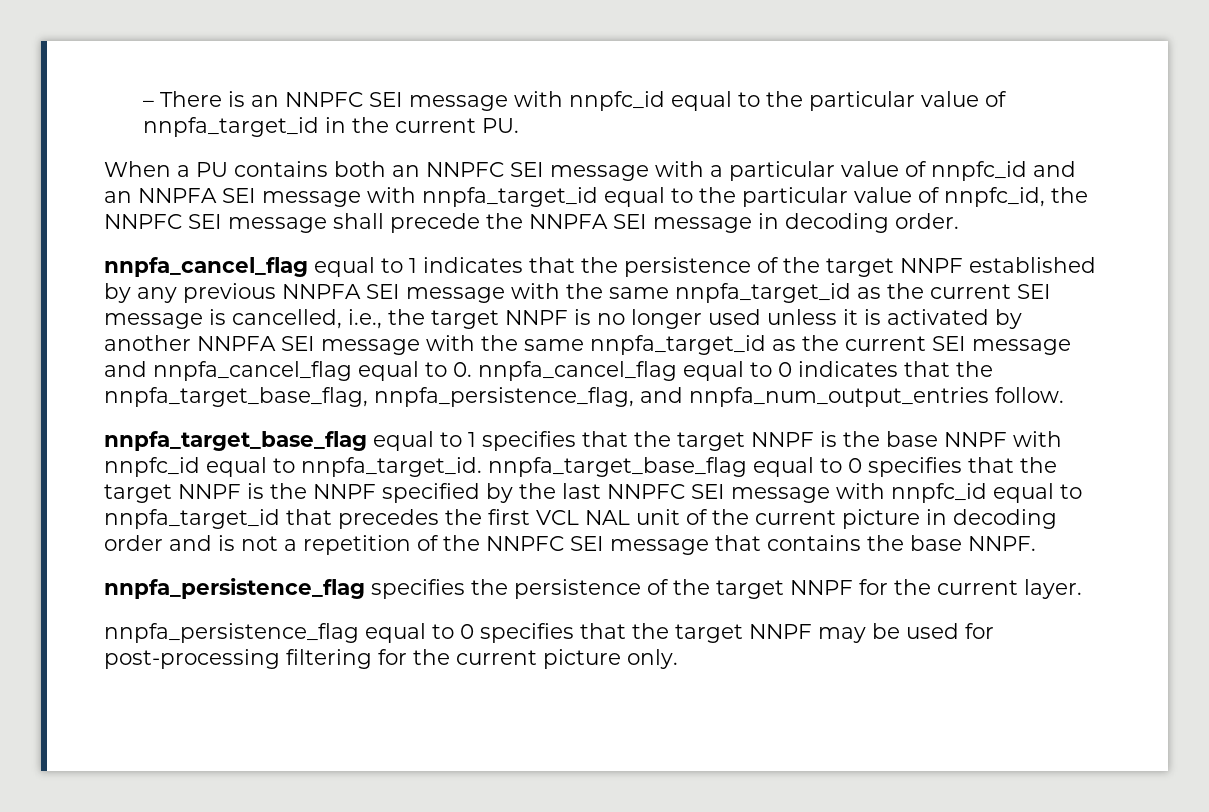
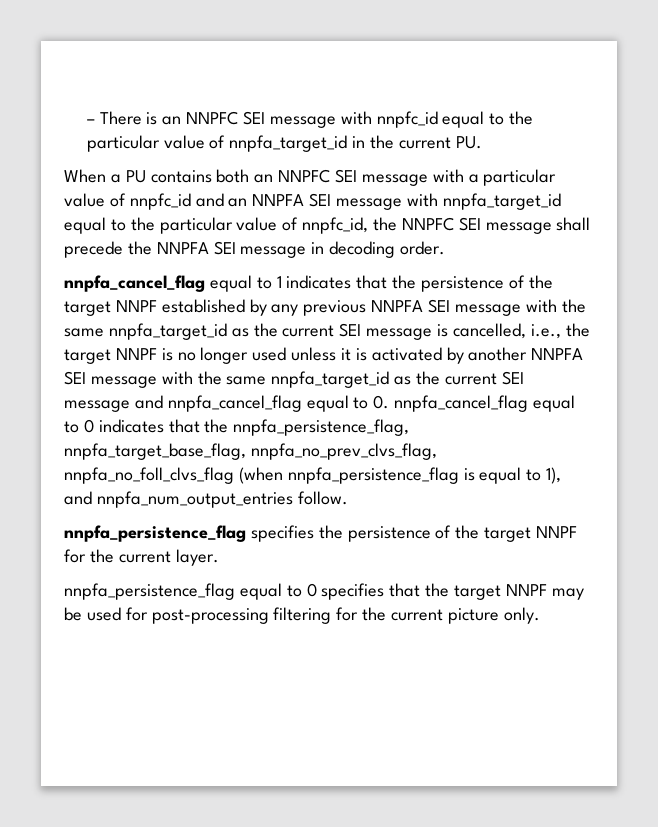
[104,387,1064,407] [104,431,1062,451] [104,457,1057,477] [104,483,1082,503] [104,509,1057,529] [104,535,1036,555] nnpfa_target_base_flag, nnpfa_persistence_flag, and nnpfa_num_output_entries follow. // nnpfa_target_base_flag equal to 1 specifies that the target NNPF is the base NNPF with nnpfc_id equal to nnpfa_target_id. nnpfa_target_base_flag equal to 0 specifies that the target NNPF is the NNPF specified by the last NNPFC SEI message with nnpfc_id equal to nnpfa_target_id that precedes the first VCL NAL unit of the current picture in decoding order and is not a repetition of the NNPFC SEI message that contains the base NNPF. -> [233,419,410,436] [64,443,437,460] [64,467,562,484] [64,491,348,508] nnpfa_persistence_flag, nnpfa_target_base_flag, nnpfa_no_prev_clvs_flag, nnpfa_no_foll_clvs_flag (when nnpfa_persistence_flag is equal to 1), and nnpfa_num_output_entries follow.

